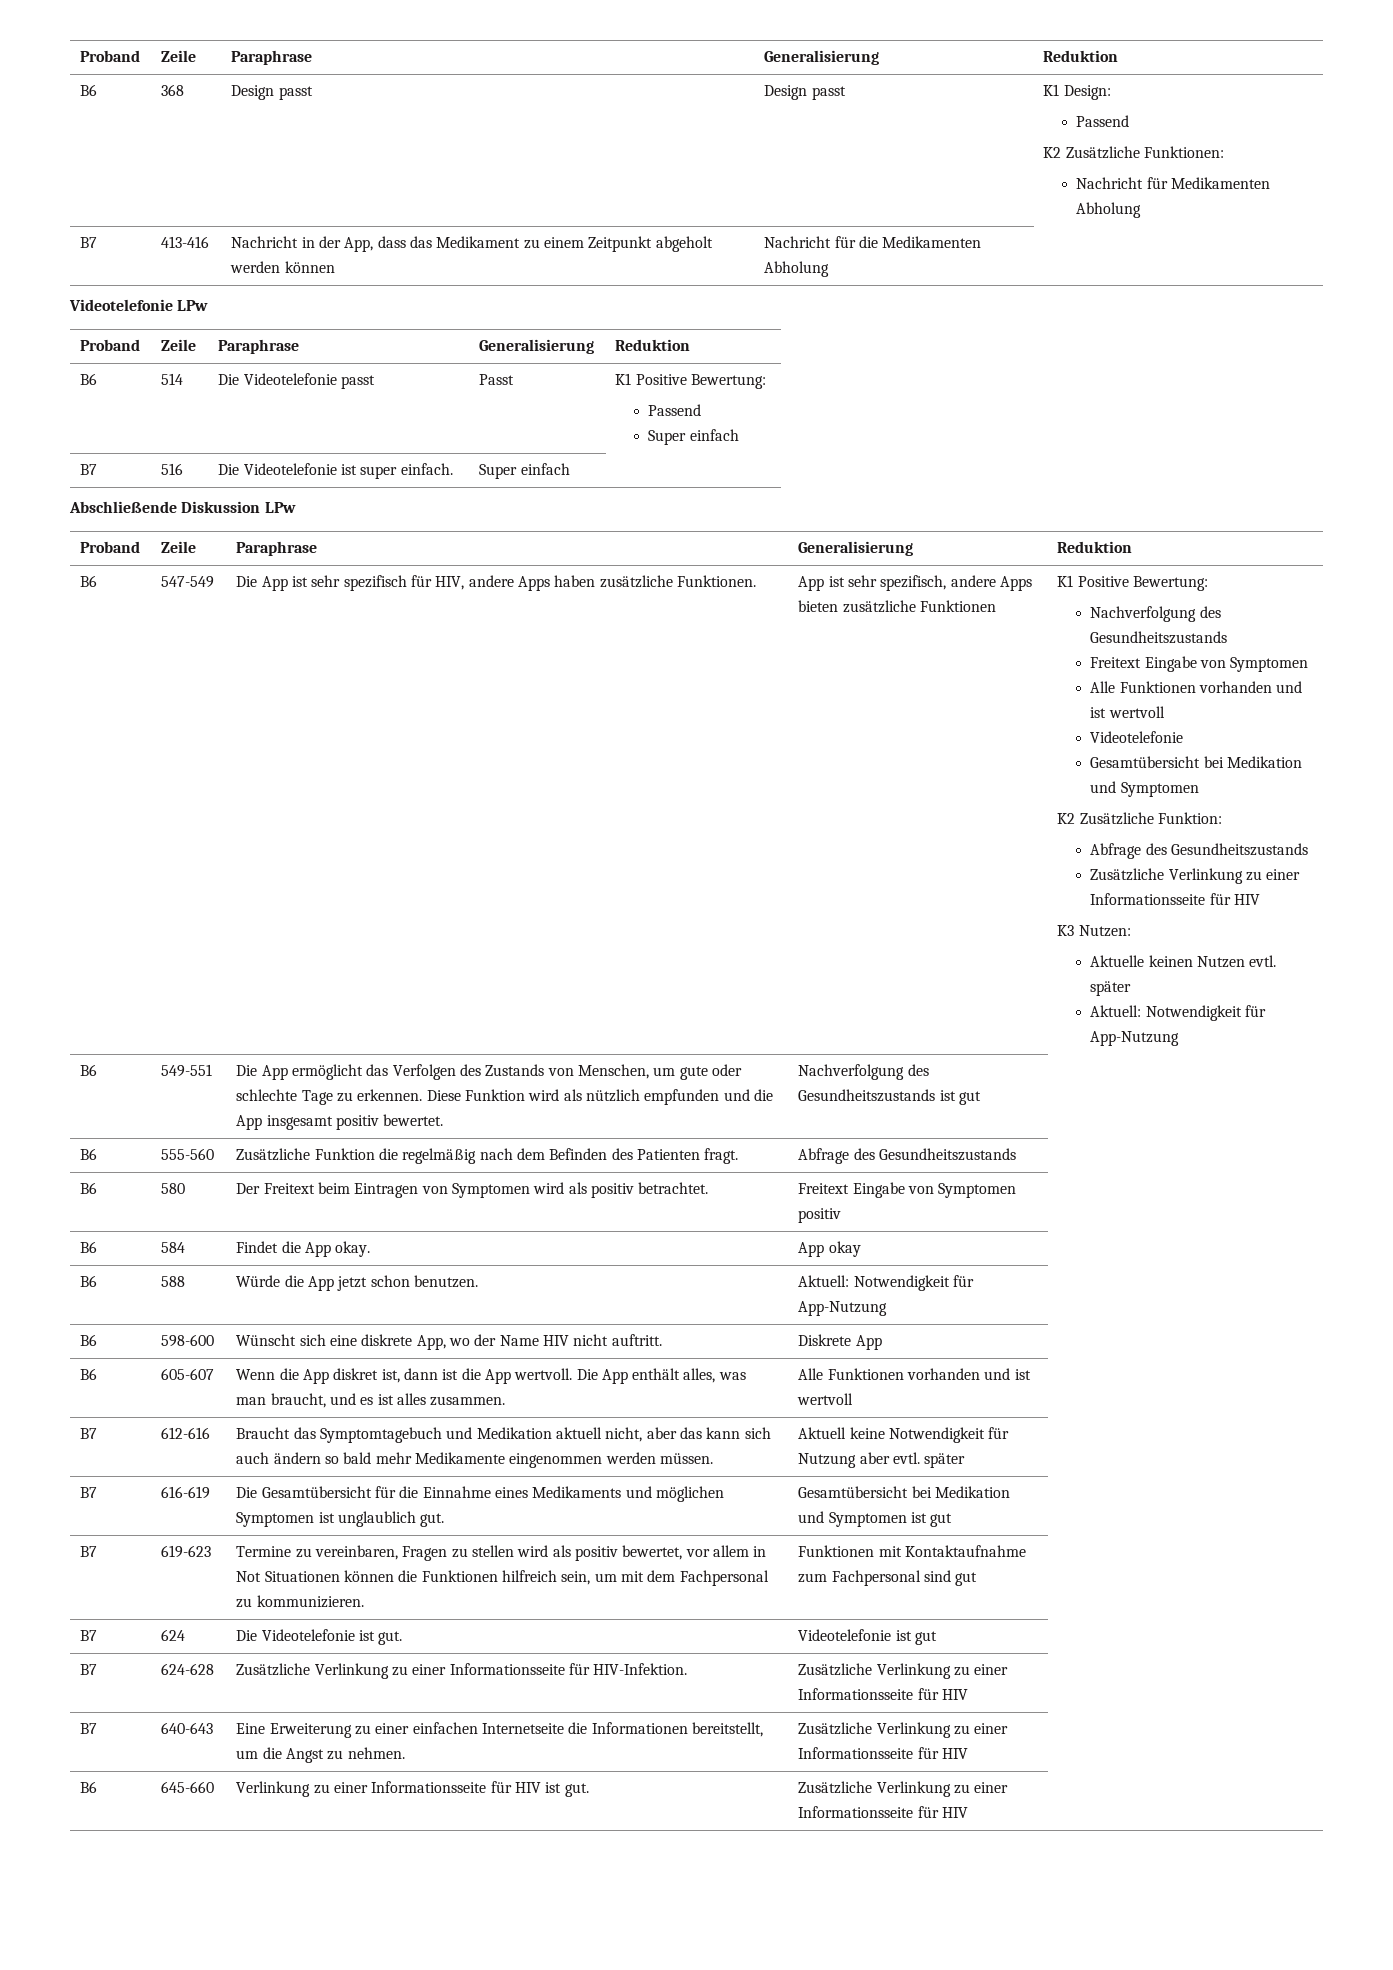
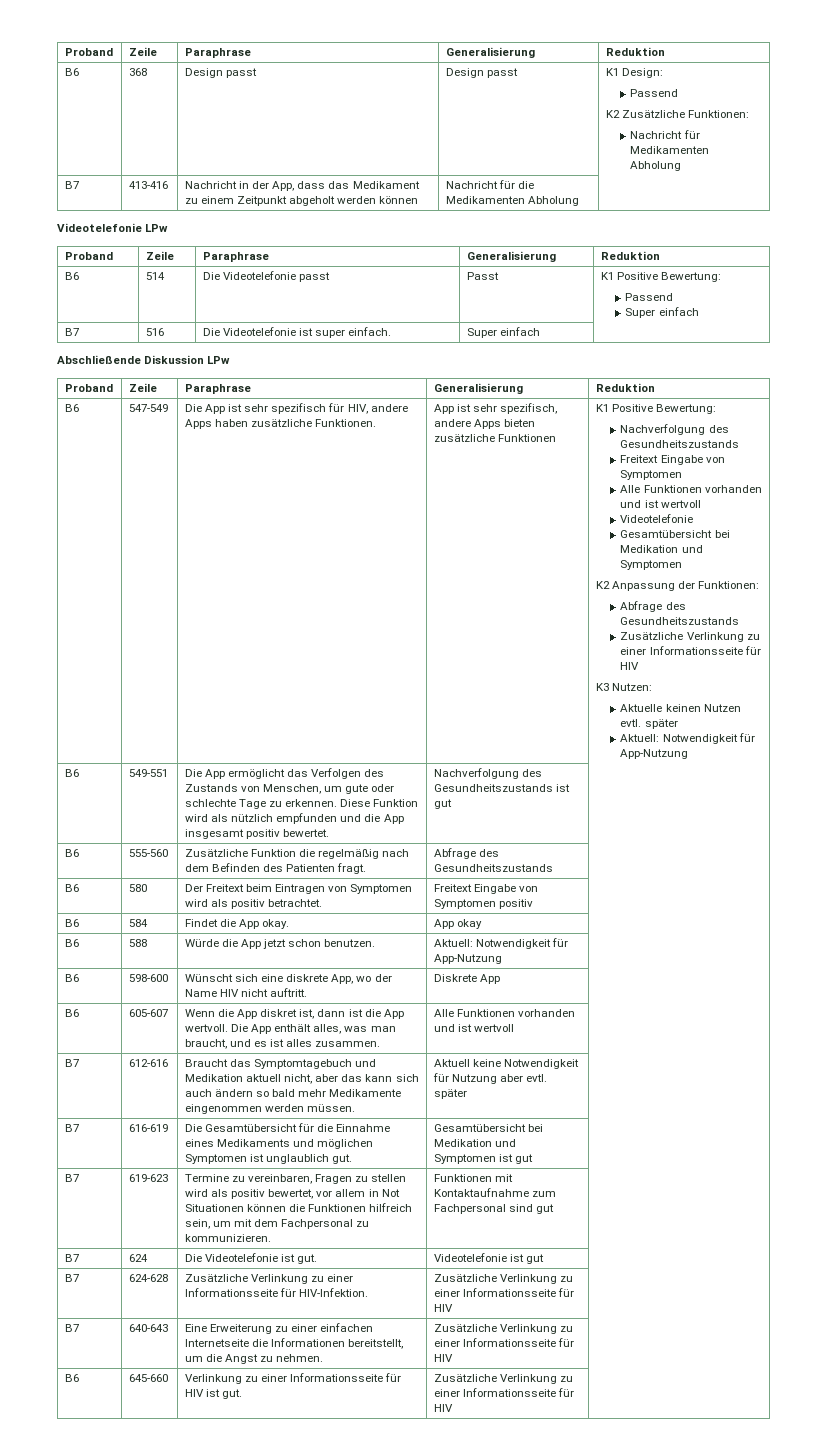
[1079,812,1222,825] Zusätzliche Funktion: -> [612,581,760,591] Anpassung der Funktionen:

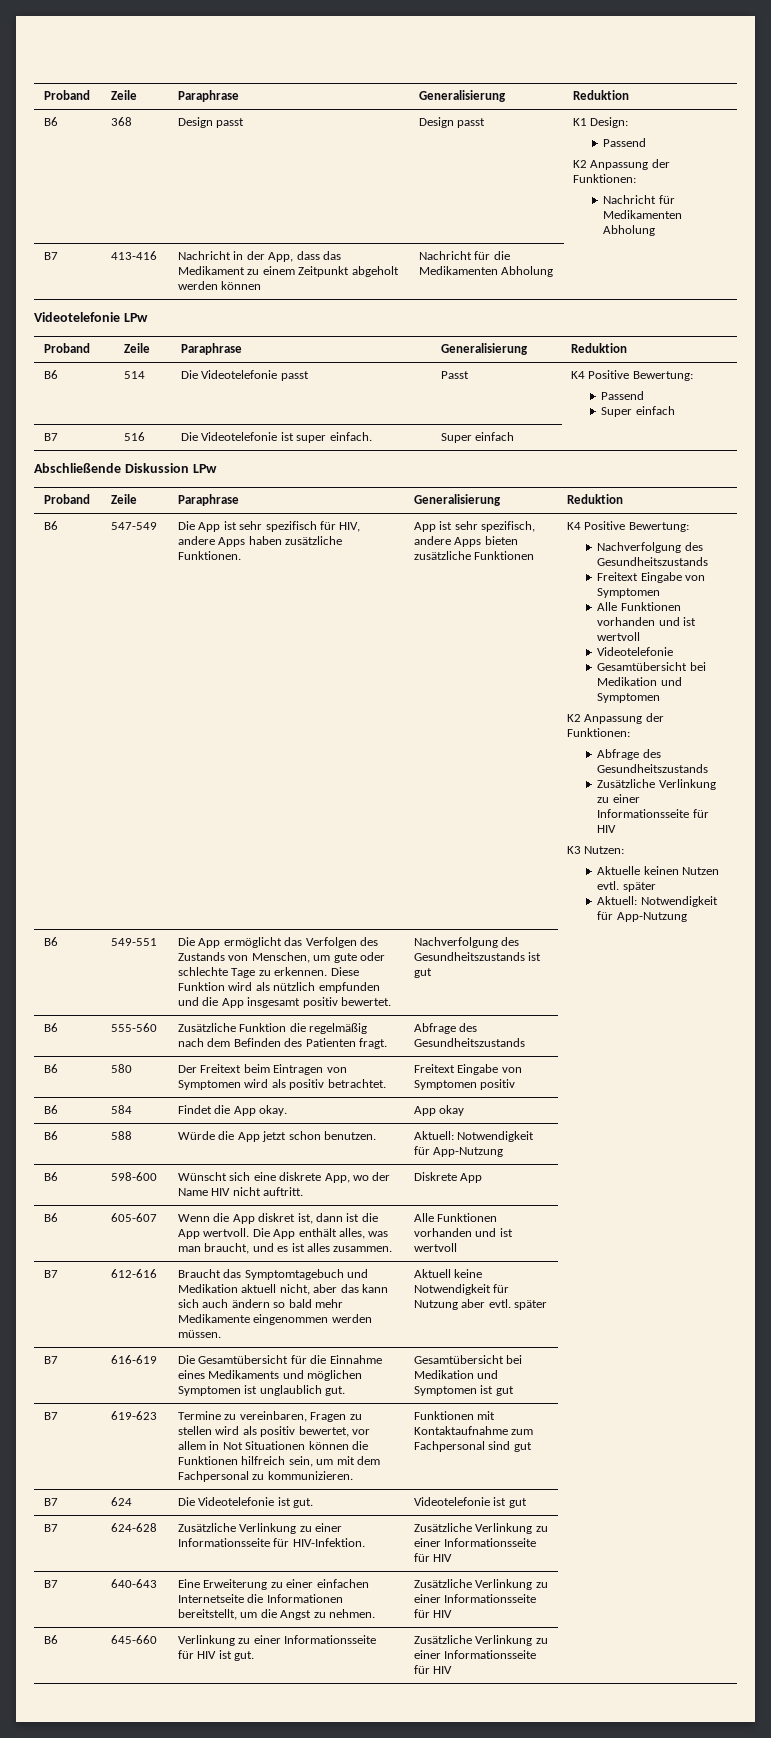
[622,110,686,118] Zusätzliche -> [590,159,670,170] Anpassung der
[600,272,614,280] K1 -> [571,371,586,379] K4
[595,404,609,412] K1 -> [567,522,582,530] K4

